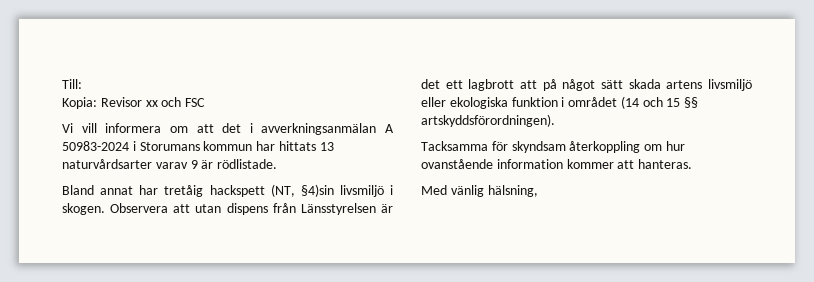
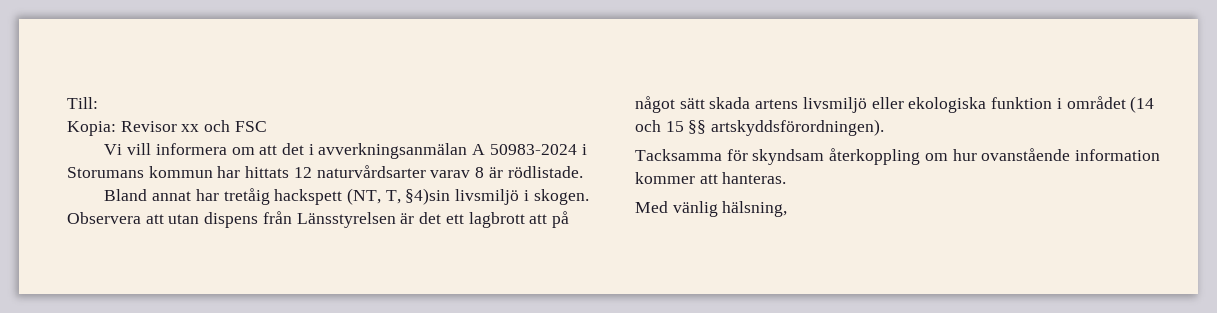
[319,142,334,151] 13 -> [293,167,312,178] 12
[190,160,198,169] 9 -> [475,167,485,178] 8
(295, 190) none -> [385,190,401,204] T,

